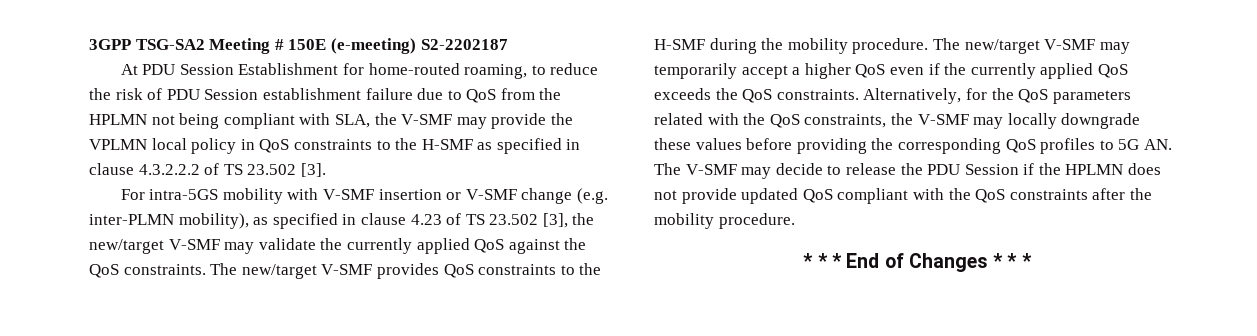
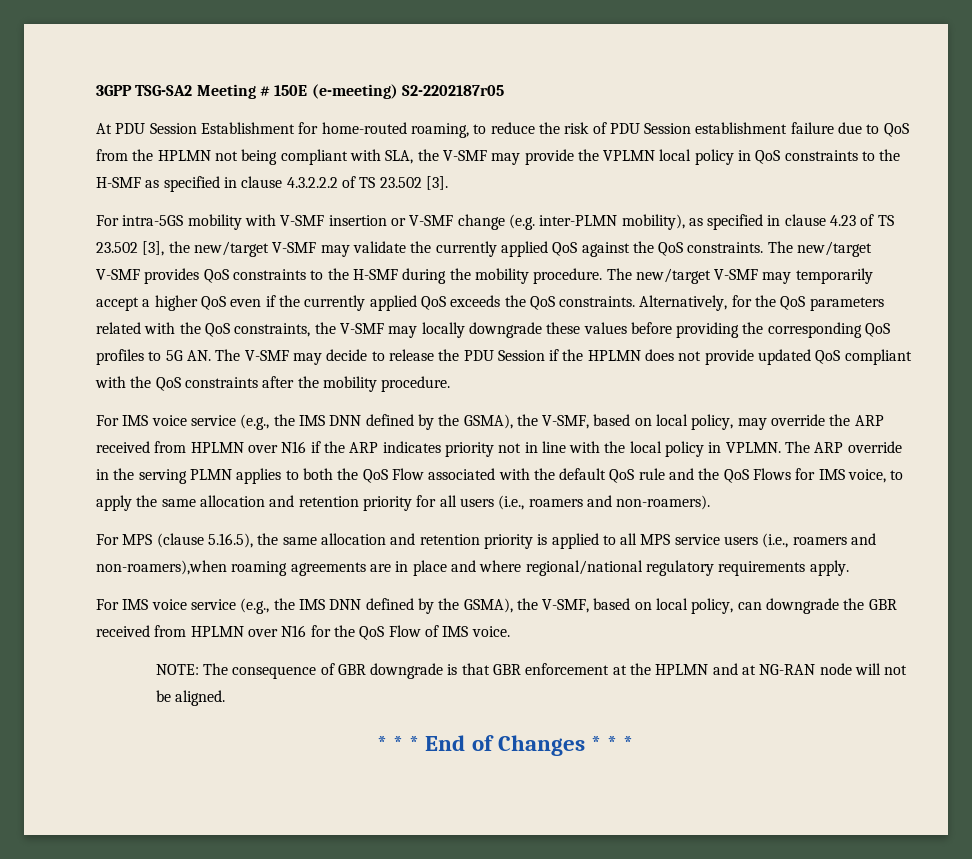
[420,39,508,50] S2-2202187 -> [401,85,504,96] S2-2202187r05
(795, 221) none -> [96,414,884,430] [96,441,902,457] [96,468,904,484] [96,495,711,511] [96,533,877,549] [96,560,849,576] [96,598,897,614] [96,625,510,640] [155,663,908,679] [155,690,225,706] // For IMS voice service (e.g., the IMS DNN defined by the GSMA), the V-SMF, based on local policy, may override the ARP received from HPLMN over N16 if the ARP indicates priority not in line with the local policy in VPLMN. The ARP override in the serving PLMN applies to both the QoS Flow associated with the default QoS rule and the QoS Flows for IMS voice, to apply the same allocation and retention priority for all users (i.e., roamers and non-roamers). // For MPS (clause 5.16.5), the same allocation and retention priority is applied to all MPS service users (i.e., roamers and non-roamers),when roaming agreements are in place and where regional/national regulatory requirements apply. // For IMS voice service (e.g., the IMS DNN defined by the GSMA), the V-SMF, based on local policy, can downgrade the GBR received from HPLMN over N16 for the QoS Flow of IMS voice. // NOTE: The consequence of GBR downgrade is that GBR enforcement at the HPLMN and at NG-RAN node will not be aligned.

